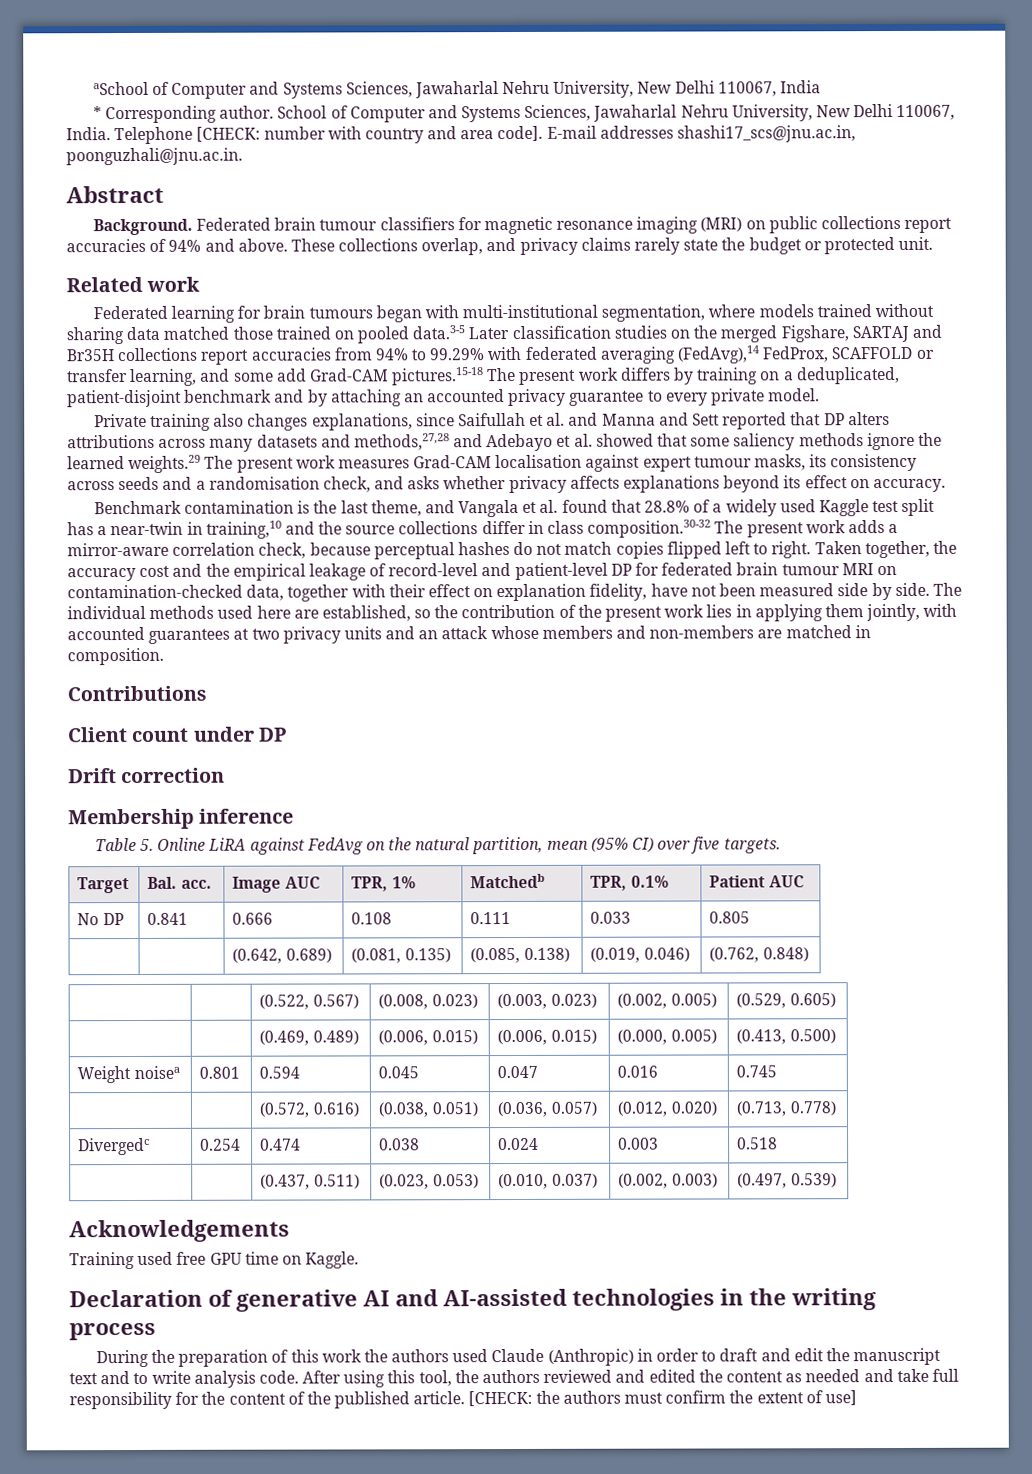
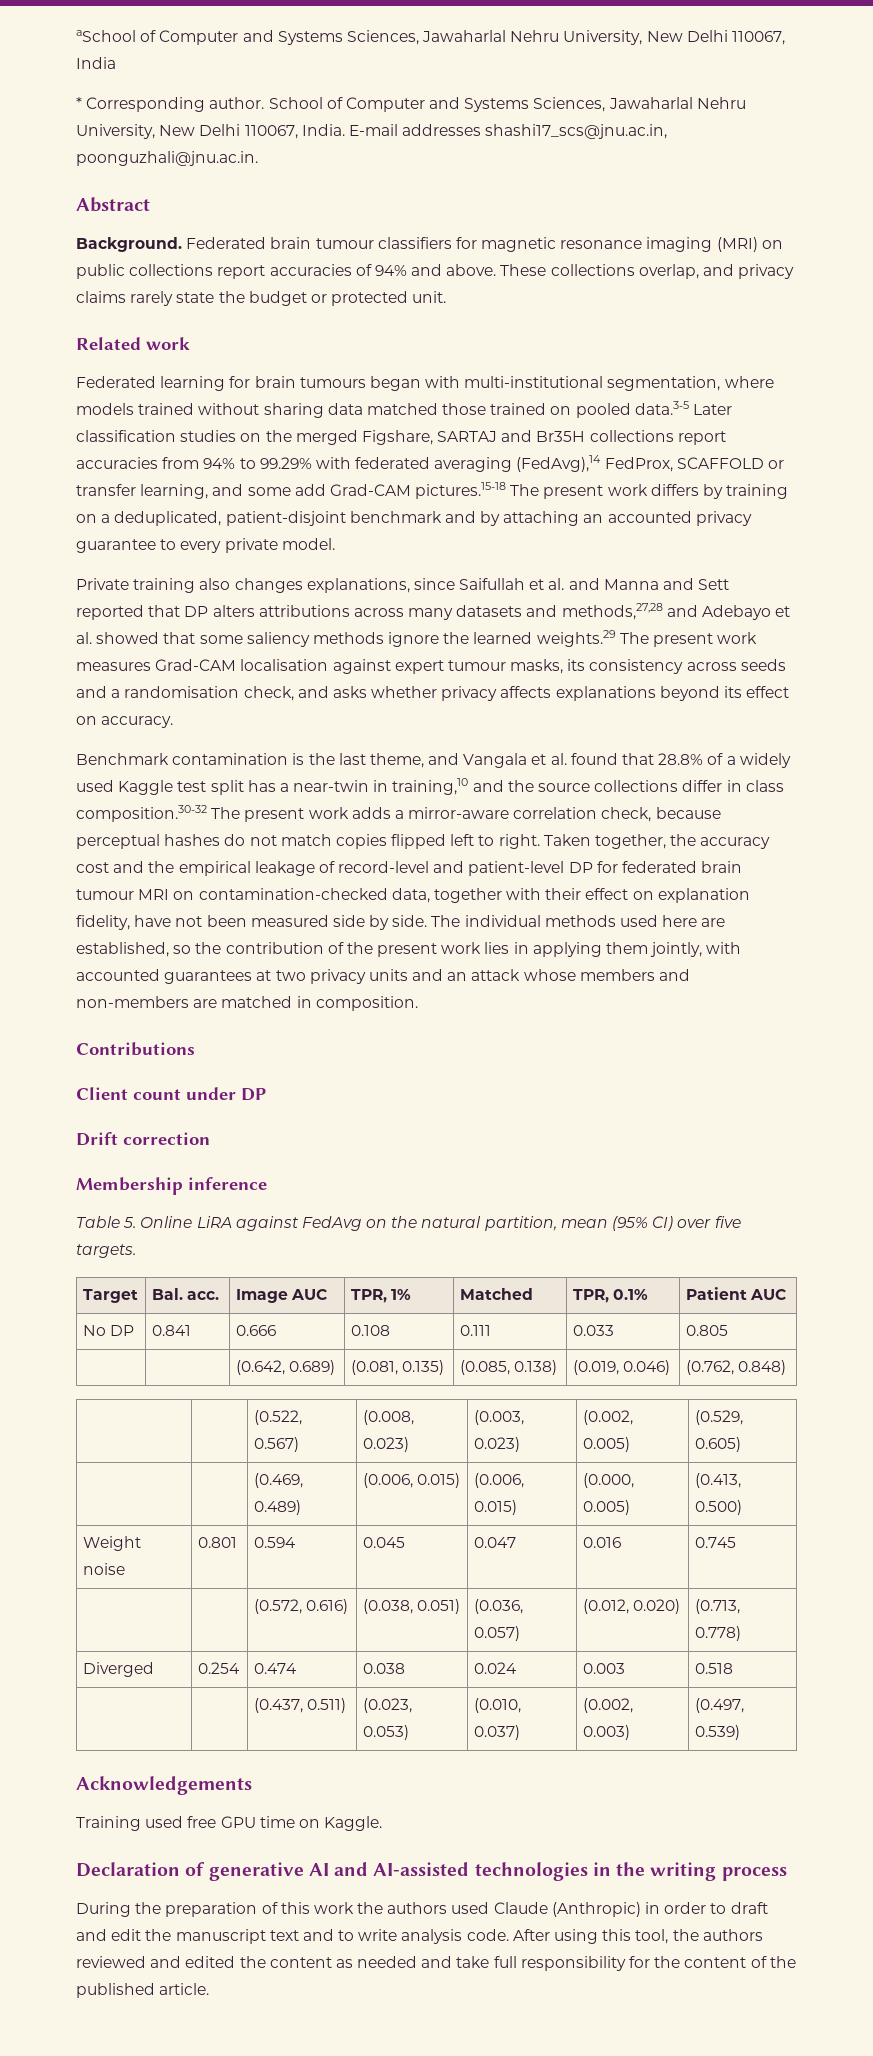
[114,125,544,145] Telephone [CHECK: number with country and area code]. -> (345, 130) none
[470,873,546,889] Matchedb -> [459,1288,533,1300] Matched
[133,1065,180,1080] noisea -> [82,1563,125,1575] noise
[78,1137,151,1156] Divergedc -> [82,1662,154,1677] Diverged
[468,1390,857,1407] [CHECK: the authors must confirm the extent of use] -> (210, 1989) none

